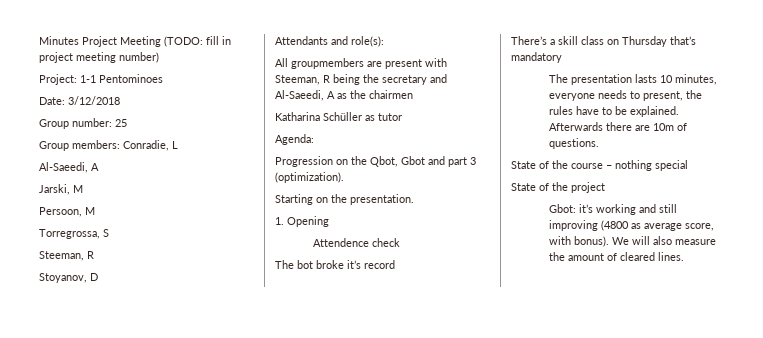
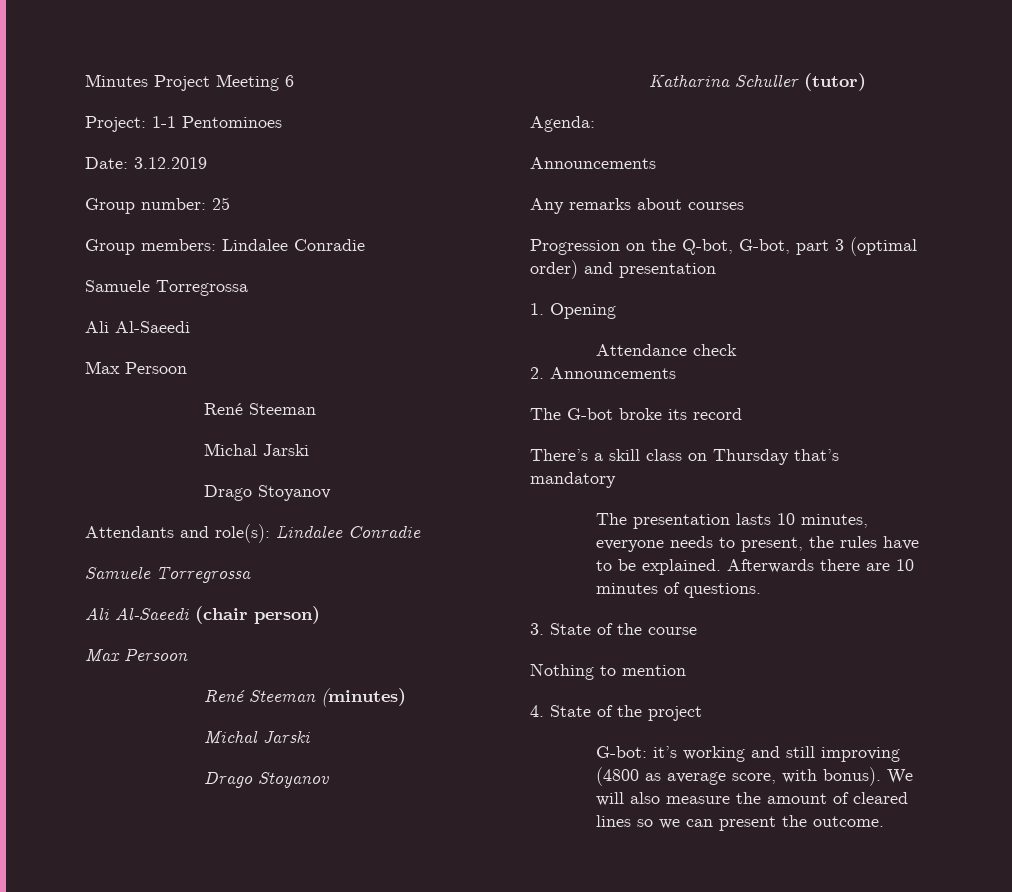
[164,36,231,47] [39,52,159,63] (TODO: fill in project meeting number) -> [285,75,294,87] 6
[68,96,120,105] 3/12/2018 -> [134,157,207,169] 3.12.2019
[123,140,178,151] [39,162,99,173] [39,184,83,195] [39,207,95,217] [39,229,109,239] [39,251,94,261] [39,273,98,283] [275,36,384,47] [275,58,447,69] [275,74,447,85] [275,90,413,101] [275,112,402,121] [275,134,314,145] [275,156,476,167] [275,172,344,183] [275,194,414,205] Conradie, L // Al-Saeedi, A // Jarski, M // Persoon, M // Torregrossa, S // Steeman, R // Stoyanov, D // Attendants and role(s): // All groupmembers are present with Steeman, R being the secretary and Al-Saeedi, A as the chairmen // Katharina Schüller as tutor // Agenda: // Progression on the Qbot, Gbot and part 3 (optimization). // Starting on the presentation. -> [222,239,365,251] [85,280,248,296] [85,321,190,333] [85,361,187,374] [204,403,317,415] [204,443,310,456] [204,485,332,501] [85,524,421,543] [85,566,251,583] [85,606,320,624] [85,648,188,662] [204,688,407,707] [204,730,311,744] [204,772,330,788] [649,73,867,91] [530,116,595,132] [530,157,656,169] [530,198,744,214] [530,237,917,256] [530,260,716,279] Lindalee Conradie // Samuele Torregrossa // Ali Al-Saeedi // Max Persoon // René Steeman // Michal Jarski // Drago Stoyanov // Attendants and role(s): Lindalee Conradie // Samuele Torregrossa // Ali Al-Saeedi (chair person) // Max Persoon // René Steeman (minutes) // Michal Jarski // Drago Stoyanov // Katharina Schuller (tutor) // Agenda: // Announcements // Any remarks about courses // Progression on the Q-bot, G-bot, part 3 (optimal order) and presentation
[313,238,370,247] Attendence -> [596,344,688,356] Attendance
[275,260,361,269] // The bot broke it’s -> [530,367,676,379] [530,408,687,420] // 2. Announcements // The G-bot broke its
[653,123,675,131] 10m -> [896,559,915,571] [596,583,659,594] 10 minutes
(600, 143) none -> [530,623,544,635] 3.
[606,160,688,171] – nothing special // -> [530,663,686,680] [530,705,544,717] // Nothing to mention // 4.
[549,204,577,213] Gbot: -> [596,746,648,758] G-bot:
[658,252,685,261] lines. -> [596,815,885,831] lines so we can present the outcome.

